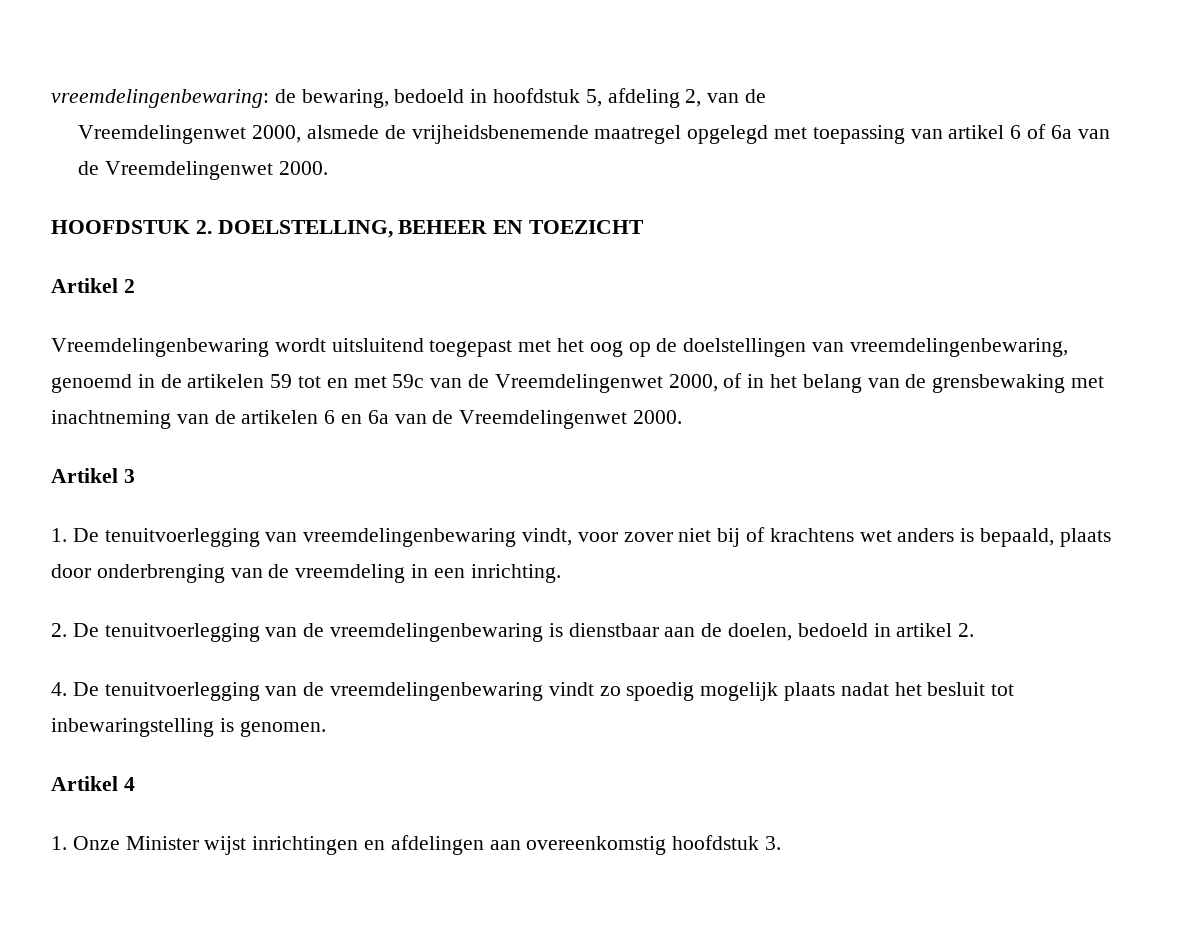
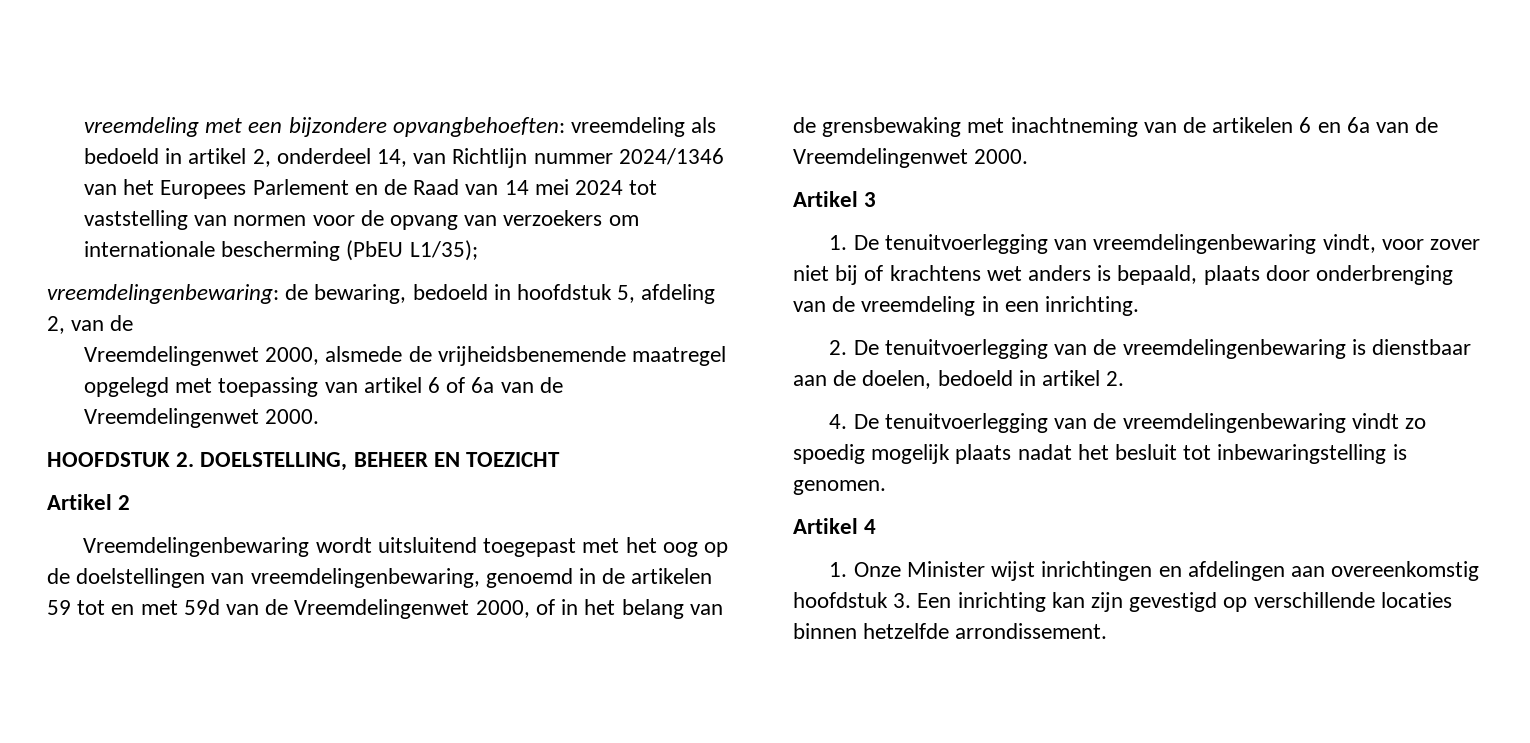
(51, 98) none -> [83,117,717,137] [83,148,724,168] [83,179,658,199] [83,210,639,230] [83,240,478,261] vreemdeling met een bijzondere opvangbehoeften: vreemdeling als bedoeld in artikel 2, onderdeel 14, van Richtlijn nummer 2024/1346 van het Europees Parlement en de Raad van 14 mei 2024 tot vaststelling van normen voor de opvang van verzoekers om internationale bescherming (PbEU L1/35); //
[392,374,425,388] 59c -> [183,599,220,615] 59d
(782, 843) none -> [917,592,1452,612] [793,623,1108,639] Een inrichting kan zijn gevestigd op verschillende locaties binnen hetzelfde arrondissement.

